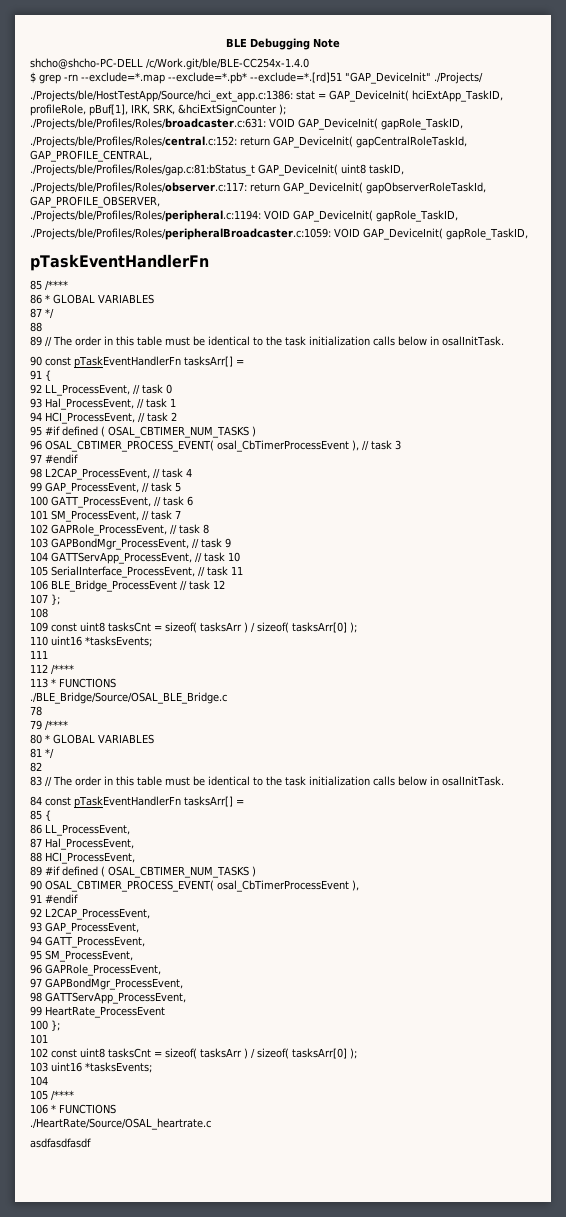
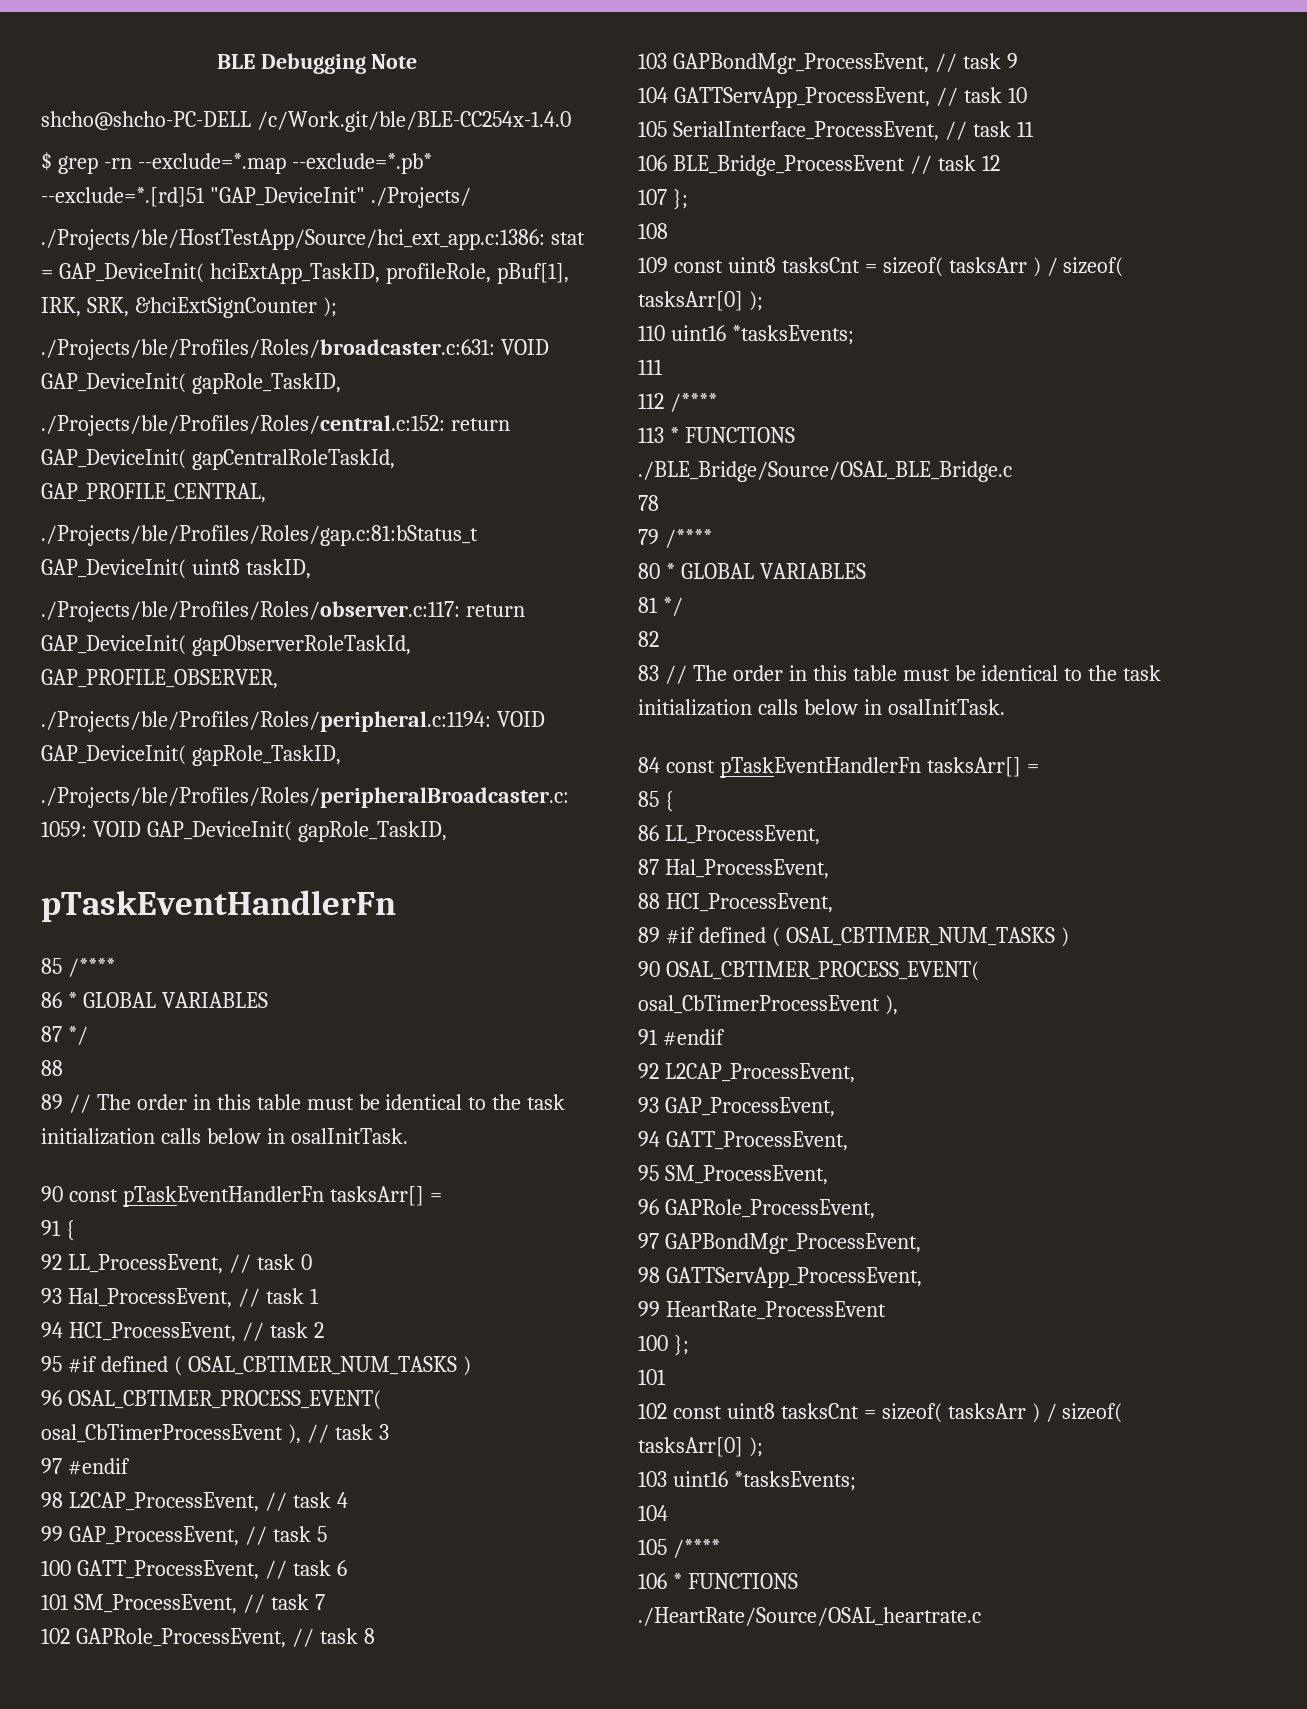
[30,1138,91,1148] // asdfasdfasdf -> (981, 1616) none

